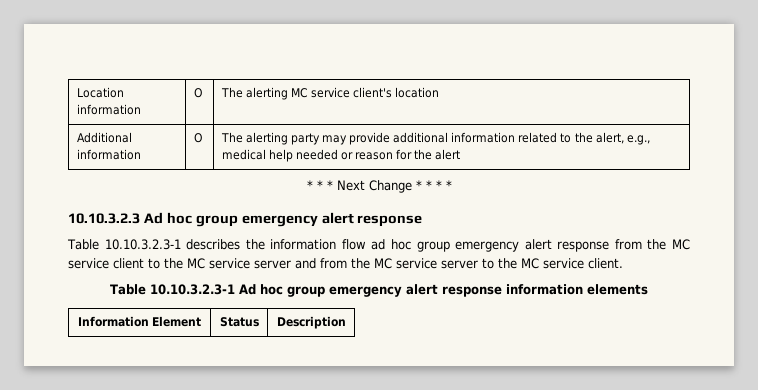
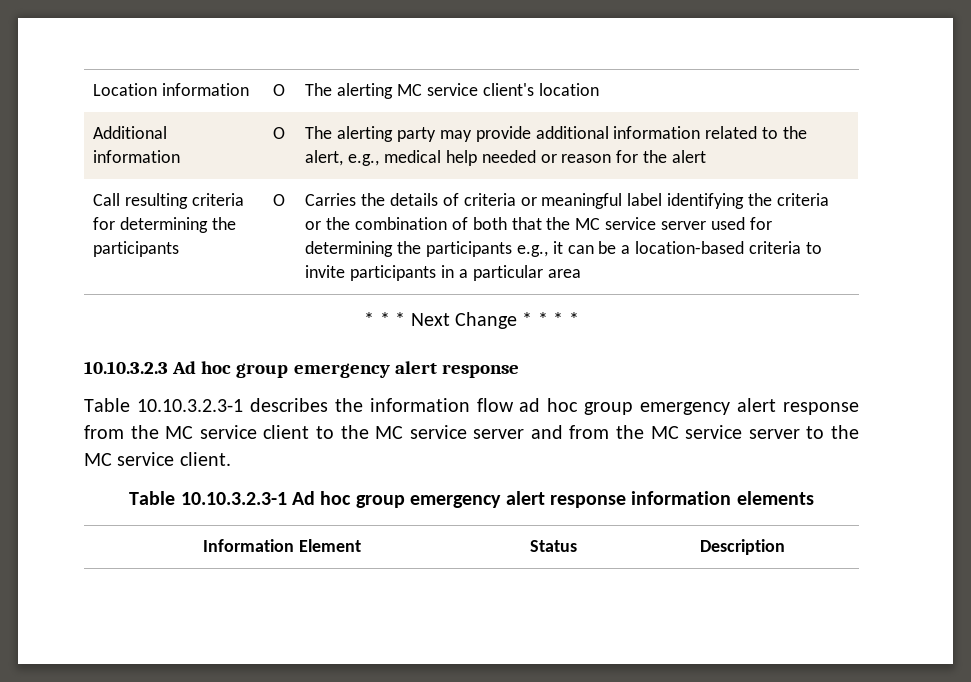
(461, 154) none -> [93,193,245,209] [93,217,237,233] [93,241,180,257] [273,194,286,206] [305,193,829,209] [305,217,772,230] [305,241,822,257] [305,265,581,281] // Call resulting criteria for determining the participants | O | Carries the details of criteria or meaningful label identifying the criteria or the combination of both that the MC service server used for determining the participants e.g., it can be a location-based criteria to invite participants in a particular area

